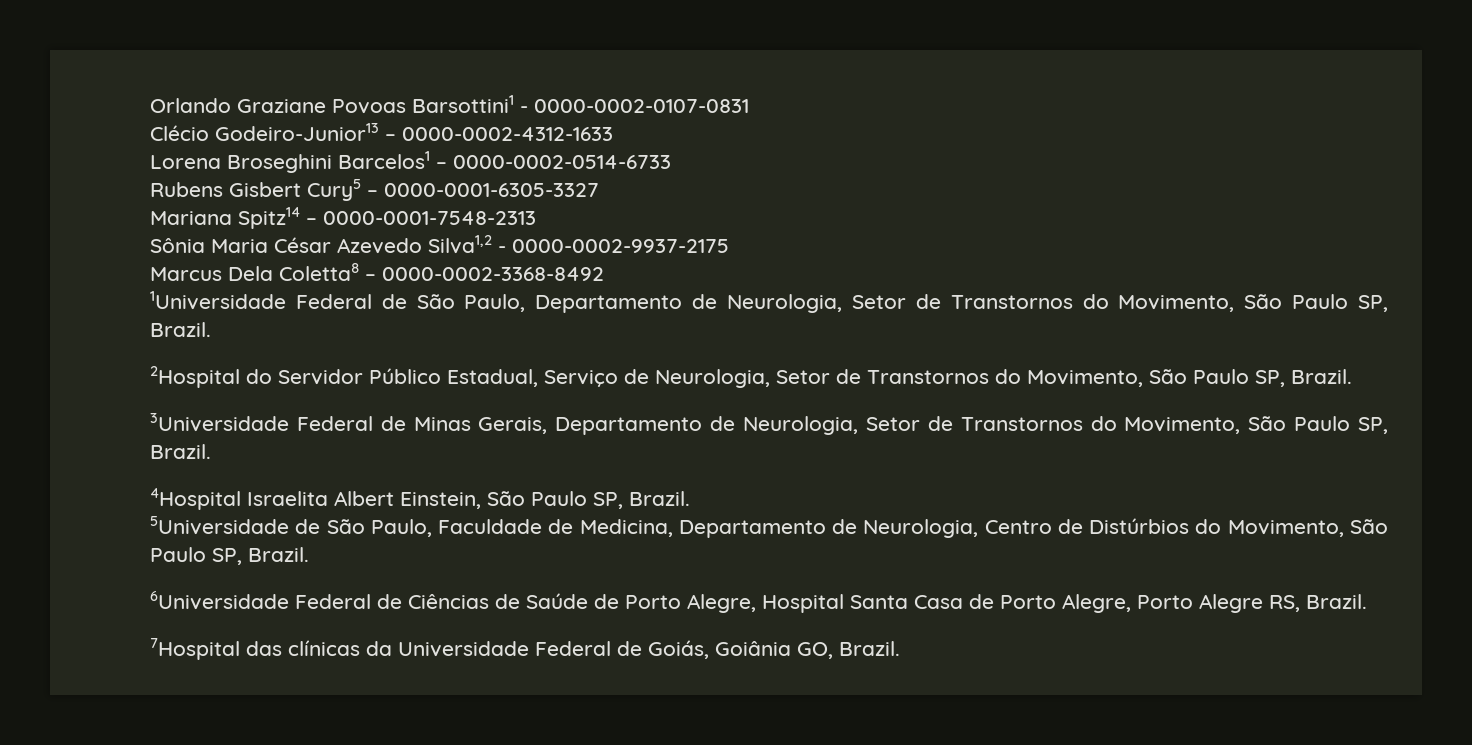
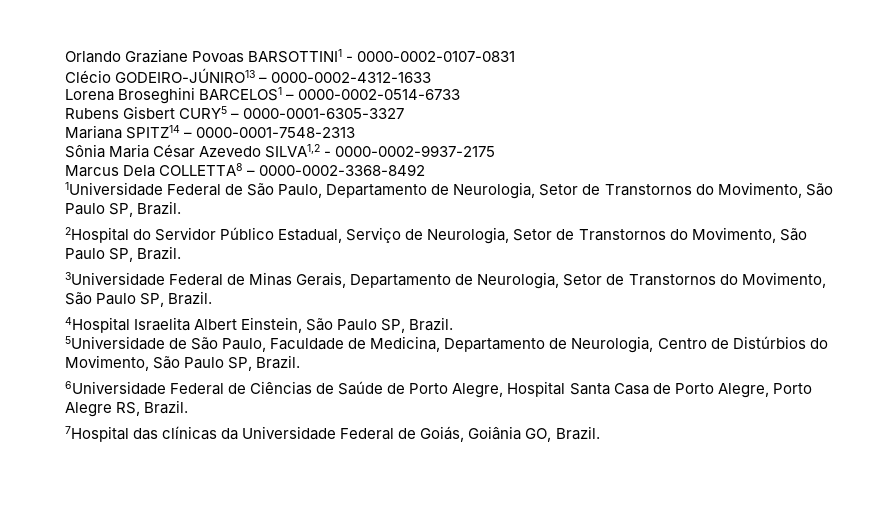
[412,95,514,113] Barsottini1 -> [248,49,343,63] BARSOTTINI1
[215,123,379,141] Godeiro-Junior13 -> [115,68,256,83] GODEIRO-JÚNIRO13
[338,151,430,169] Barcelos1 -> [199,87,283,101] BARCELOS1
[307,179,361,201] Cury5 -> [179,106,228,119] CURY5
[238,207,300,229] Spitz14 -> [126,125,181,139] SPITZ14
[428,235,492,254] Silva1,2 -> [265,144,321,158] SILVA1,2
[279,263,359,281] Coletta8 -> [159,163,244,176] COLLETTA8

